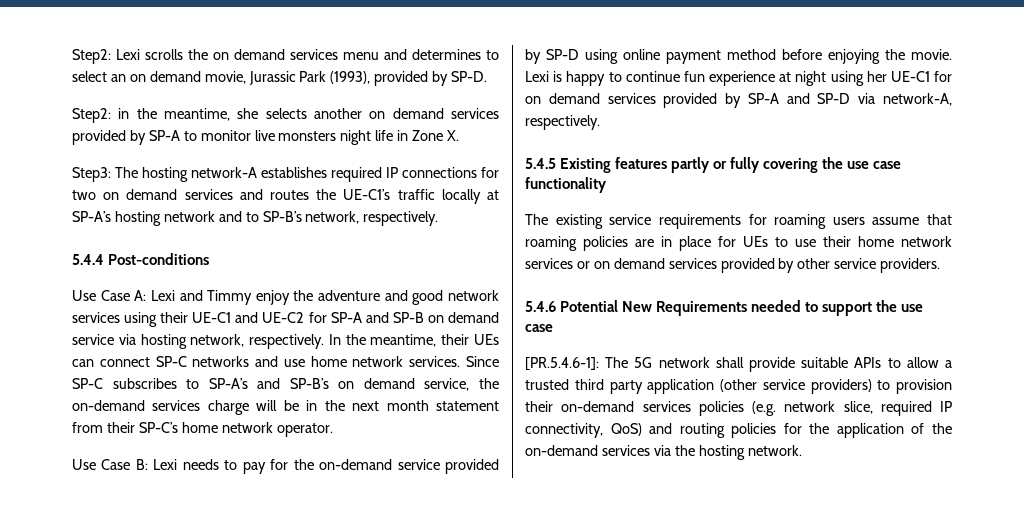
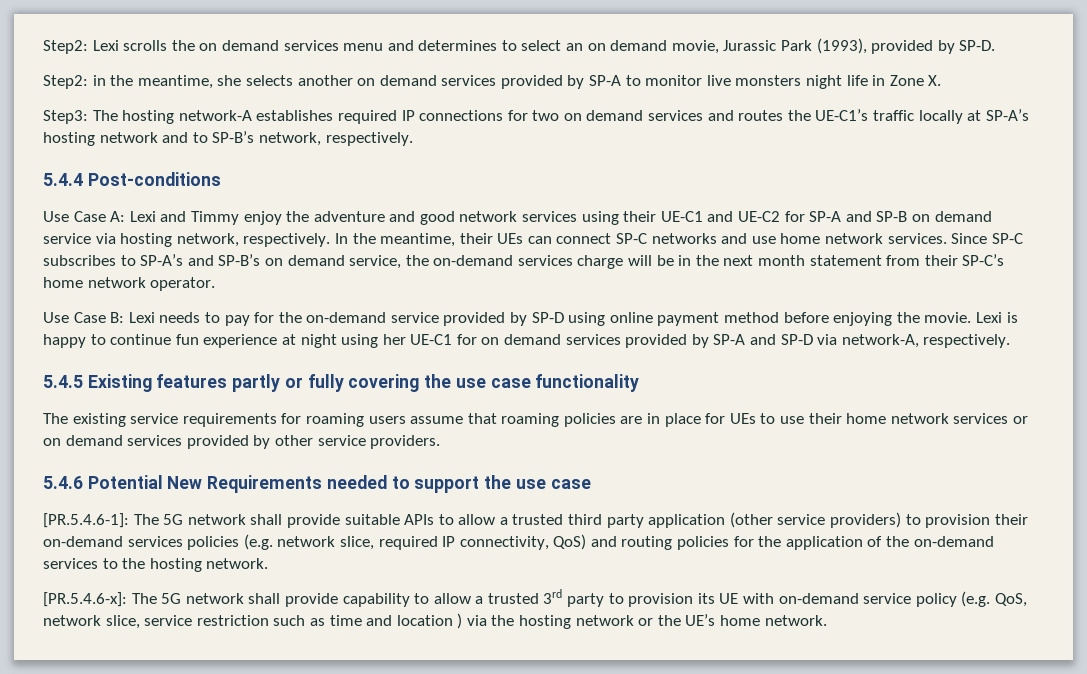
[653,445,745,460] via the hosting -> [102,558,269,572] [43,589,1027,607] [43,613,761,629] to the hosting network. // [PR.5.4.6-x]: The 5G network shall provide capability to allow a trusted 3rd party to provision its UE with on-demand service policy (e.g. QoS, network slice, service restriction such as time and location ) via the hosting network or the UE’s home

